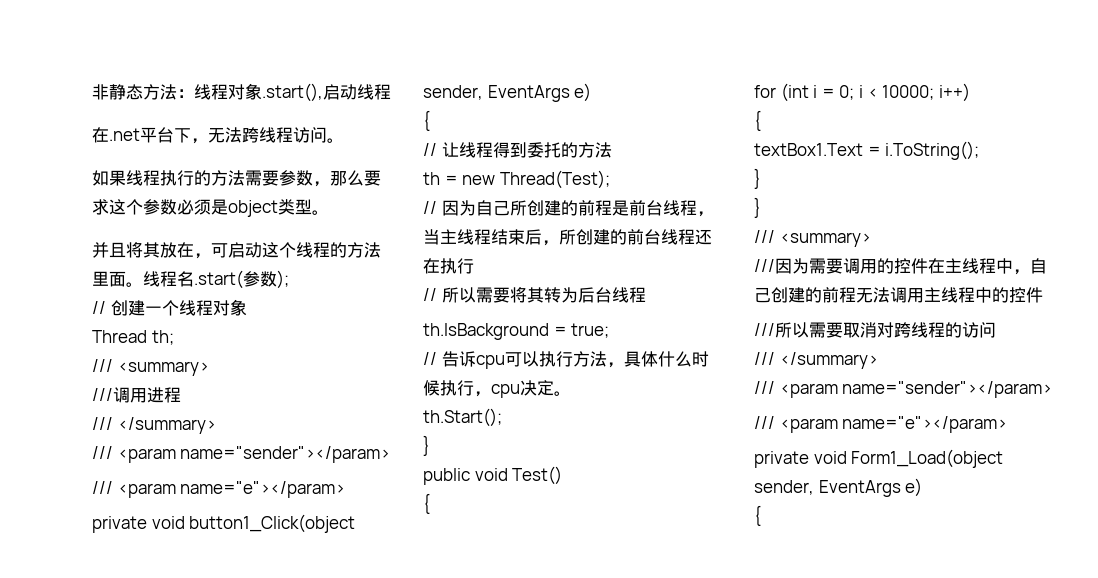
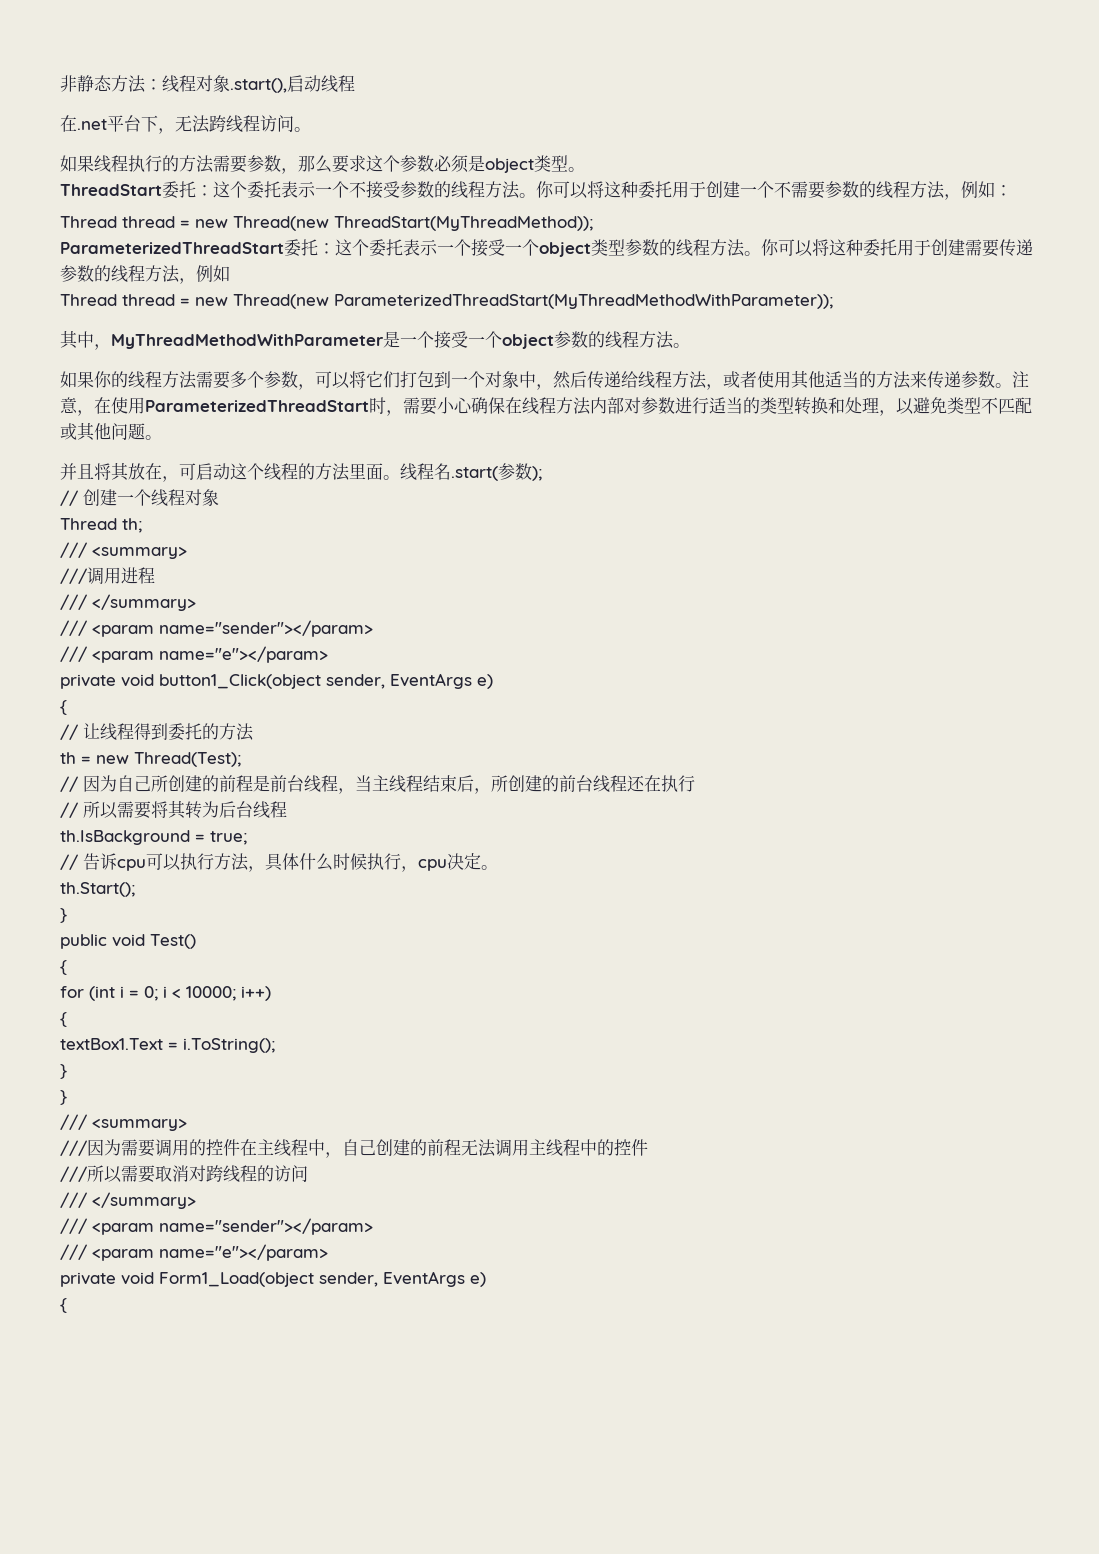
(329, 212) none -> [60,181,1012,200] [60,216,593,231] [60,239,1033,257] [60,265,230,284] [60,294,833,309] [60,330,690,350] [60,370,1029,390] [60,397,1032,416] [60,422,162,441] // ThreadStart委托：这个委托表示一个不接受参数的线程方法。你可以将这种委托用于创建一个不需要参数的线程方法，例如： // Thread thread = new Thread(new ThreadStart(MyThreadMethod)); // ParameterizedThreadStart委托：这个委托表示一个接受一个object类型参数的线程方法。你可以将这种委托用于创建需要传递参数的线程方法，例如 // Thread thread = new Thread(new ParameterizedThreadStart(MyThreadMethodWithParameter)); // 其中，MyThreadMethodWithParameter是一个接受一个object参数的线程方法。 // 如果你的线程方法需要多个参数，可以将它们打包到一个对象中，然后传递给线程方法，或者使用其他适当的方法来传递参数。注意，在使用ParameterizedThreadStart时，需要小心确保在线程方法内部对参数进行适当的类型转换和处理，以避免类型不匹配或其他问题。

